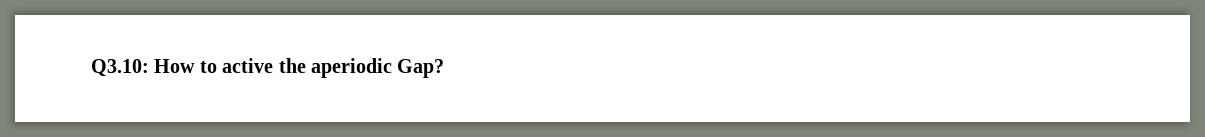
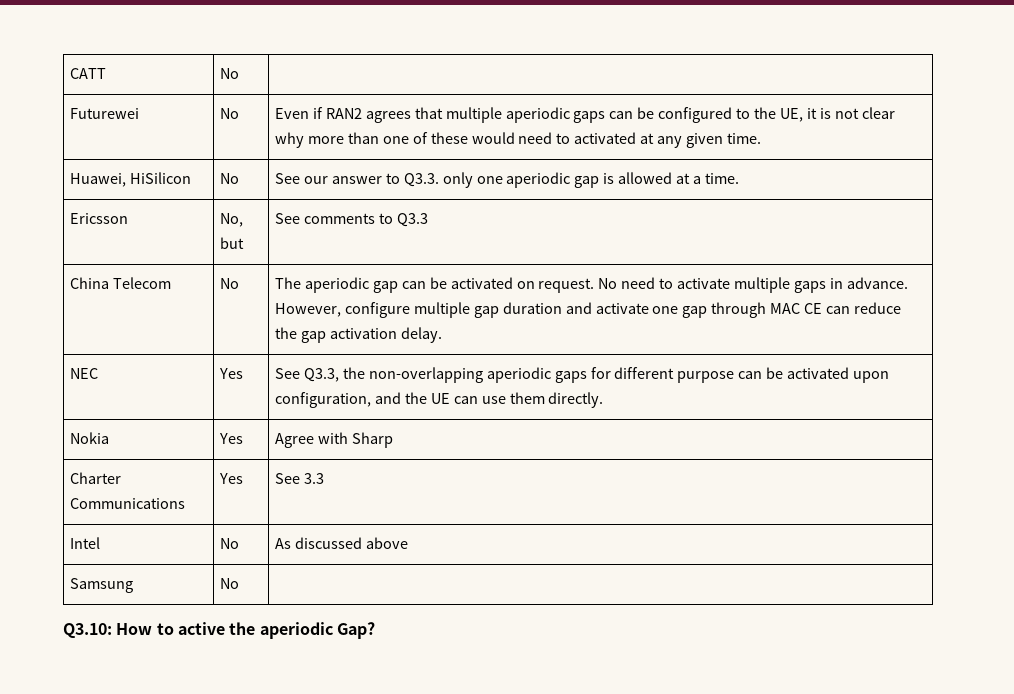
(91, 68) none -> [70,68,107,79] [220,68,240,79] [70,108,140,119] [220,108,240,119] [275,107,895,123] [275,132,761,148] [70,172,191,187] [220,173,240,184] [275,172,739,188] [70,213,129,224] [220,213,244,227] [220,237,245,249] [275,213,428,227] [70,277,171,289] [220,278,240,289] [275,277,908,293] [275,302,901,318] [275,327,442,343] [70,368,99,379] [219,368,244,379] [275,367,890,383] [275,392,604,408] [70,432,110,444] [219,433,244,444] [275,432,393,448] [70,472,122,484] [70,498,186,509] [219,473,244,484] [275,473,324,484] [70,537,101,549] [220,538,240,549] [275,537,408,549] [70,578,134,593] [220,578,240,589] CATT | No | // Futurewei | No | Even if RAN2 agrees that multiple aperiodic gaps can be configured to the UE, it is not clear why more than one of these would need to activated at any given time. // Huawei, HiSilicon | No | See our answer to Q3.3. only one aperiodic gap is allowed at a time. // Ericsson | No, but | See comments to Q3.3 // China Telecom | No | The aperiodic gap can be activated on request. No need to activate multiple gaps in advance. However, configure multiple gap duration and activate one gap through MAC CE can reduce the gap activation delay. // NEC | Yes | See Q3.3, the non-overlapping aperiodic gaps for different purpose can be activated upon configuration, and the UE can use them directly. // Nokia | Yes | Agree with Sharp // Charter Communications | Yes | See 3.3 // Intel | No | As discussed above // Samsung | No | //

